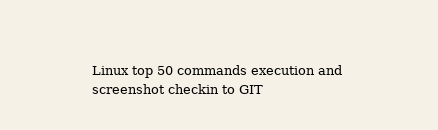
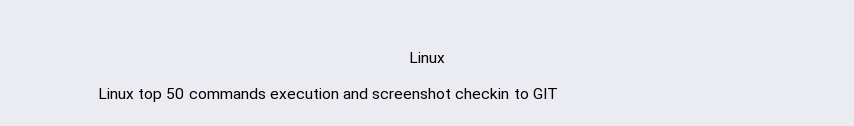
[91,66,129,75] Linux -> [409,52,445,63] [98,88,135,99] Linux // Linux

